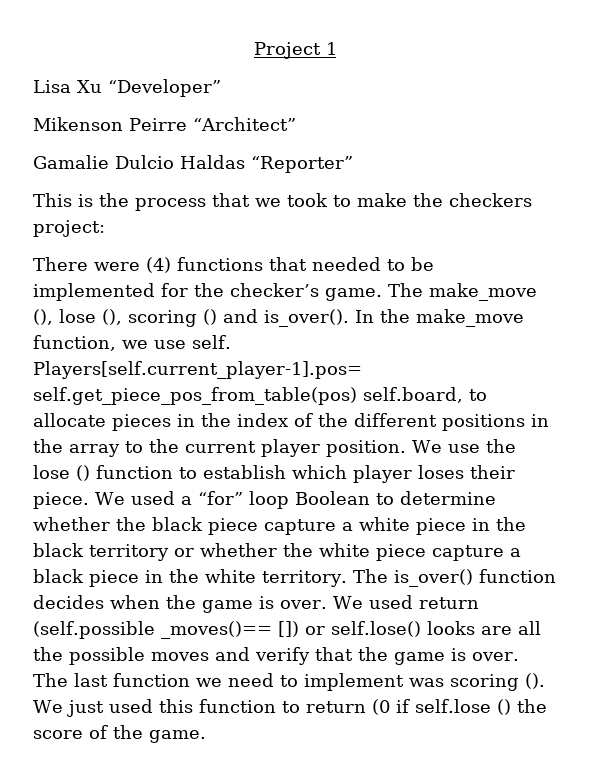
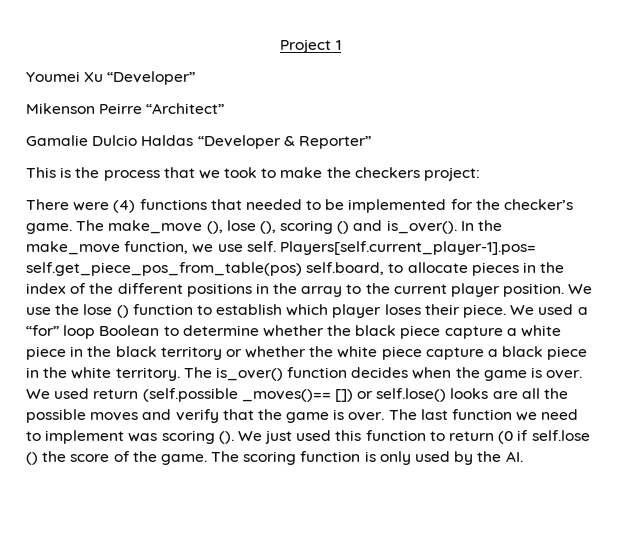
[33,80,71,93] Lisa -> [26,71,80,82] Youmei
[251,156,353,173] “Reporter” -> [197,135,371,149] “Developer & Reporter”
(206, 736) none -> [211,451,523,465] The scoring function is only used by the AI.

